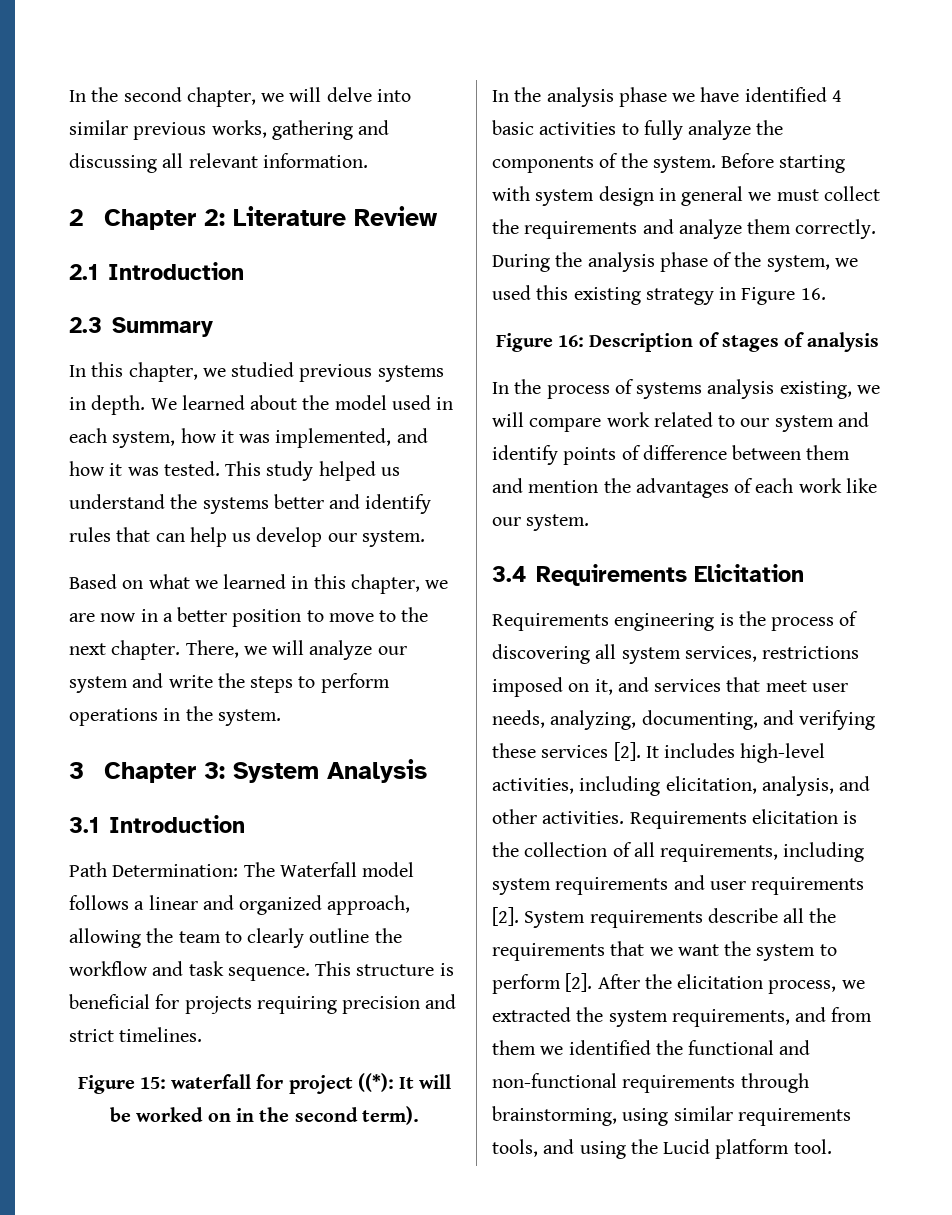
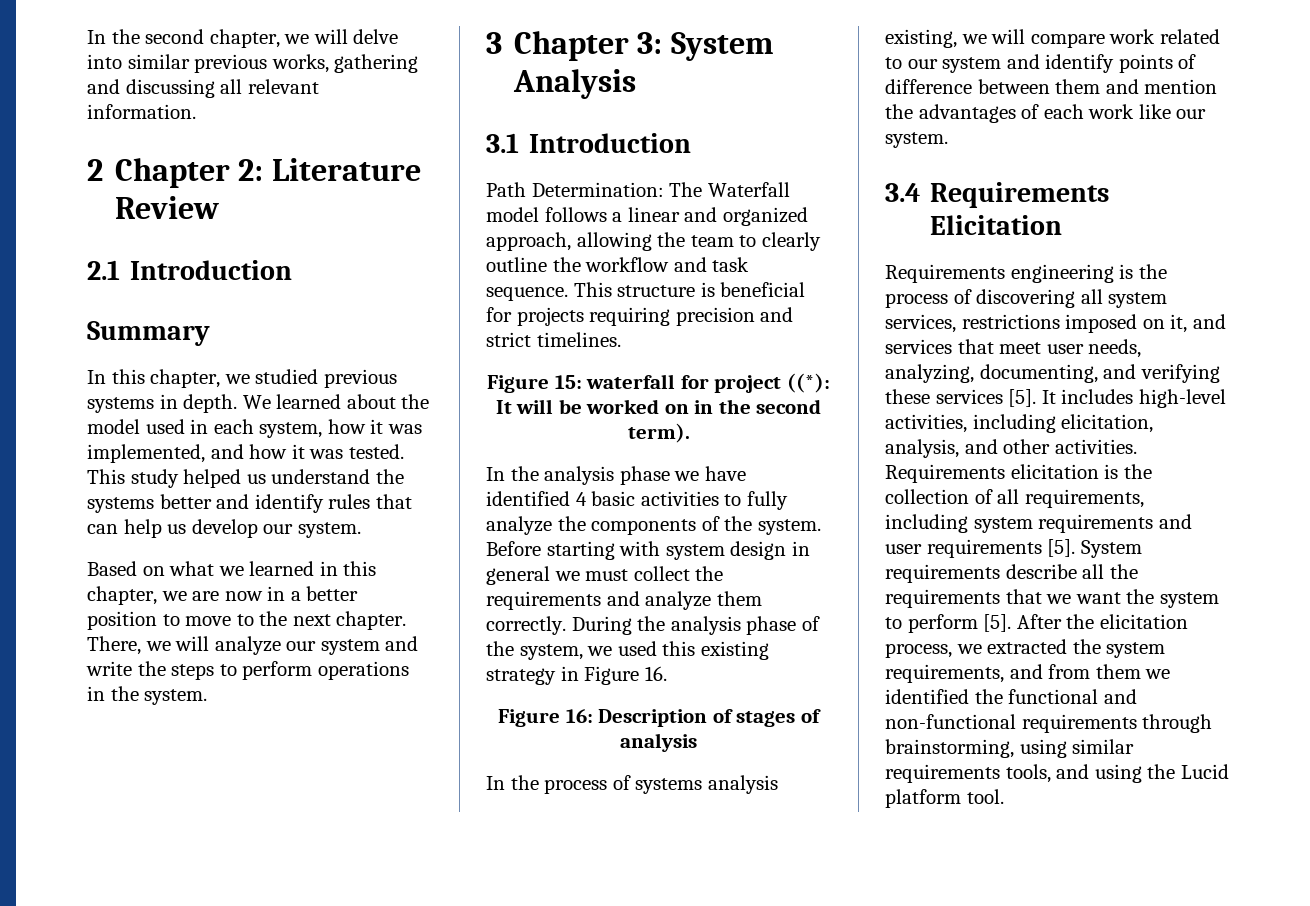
[69,317,102,333] 2.3 -> (293, 270) none
[613,742,641,761] [2]. -> [1008,389,1037,407] [5].
[492,907,519,926] [2]. -> [1047,539,1076,557] [5].
[565,973,593,992] [2]. -> [983,614,1012,632] [5].

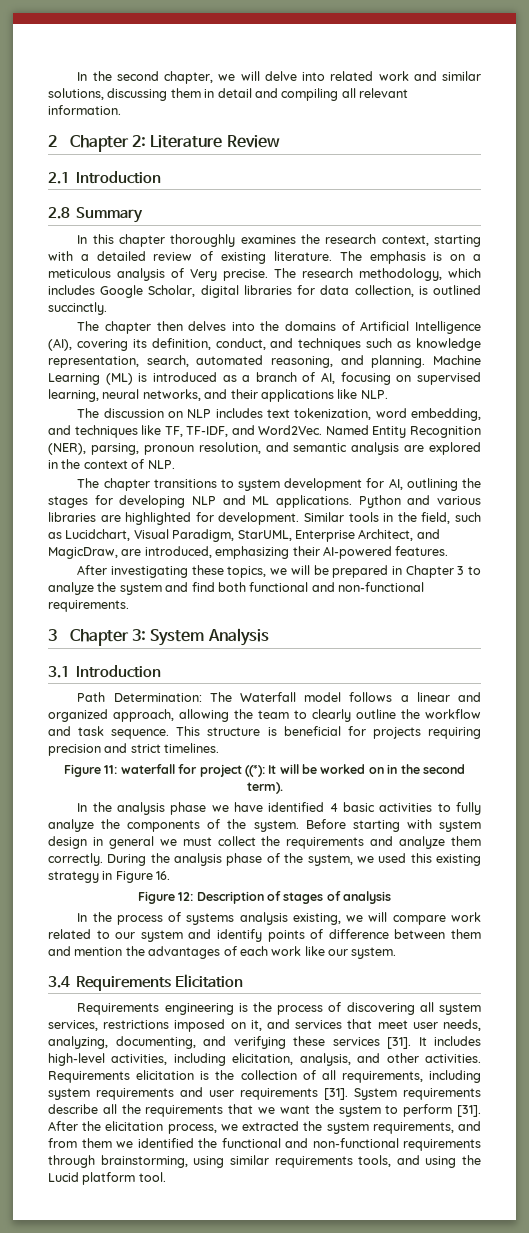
[127,54,419,73] [87,79,215,98] similar previous works, gathering and discussing -> [330,71,482,81] [48,88,339,101] related work and similar solutions, discussing them in detail and compiling
(293, 270) none -> [48,207,70,219] 2.8
[150,369,397,388] [87,394,430,413] [87,419,422,438] [87,444,404,463] [87,469,404,488] [87,494,412,513] [87,519,361,538] [87,561,377,576] [87,586,359,605] [87,611,407,630] [87,636,419,655] [86,661,409,680] [87,686,208,705] chapter, we studied previous systems in depth. We learned about the model used in each system, how it was implemented, and how it was tested. This study helped us understand the systems better and identify rules that can help us develop our system. // Based on what we learned in this chapter, we are now in a better position to move to the next chapter. There, we will analyze our system and write the steps to perform operations in the system. -> [118,234,482,247] [48,251,481,264] [48,268,481,281] [48,285,482,298] [48,302,107,315] [77,321,481,334] [48,338,482,351] [48,355,482,368] [48,372,481,385] [48,389,388,402] [77,408,481,421] [48,425,481,438] [48,442,481,455] [48,459,175,469] [77,478,481,491] [48,495,481,508] [48,512,482,525] [48,529,440,542] [48,546,449,559] [77,565,481,578] [48,582,424,595] [48,600,129,612] chapter thoroughly examines the research context, starting with a detailed review of existing literature. The emphasis is on a meticulous analysis of Very precise. The research methodology, which includes Google Scholar, digital libraries for data collection, is outlined succinctly. // The chapter then delves into the domains of Artificial Intelligence (AI), covering its definition, conduct, and techniques such as knowledge representation, search, automated reasoning, and planning. Machine Learning (ML) is introduced as a branch of AI, focusing on supervised learning, neural networks, and their applications like NLP. // The discussion on NLP includes text tokenization, word embedding, and techniques like TF, TF-IDF, and Word2Vec. Named Entity Recognition (NER), parsing, pronoun resolution, and semantic analysis are explored in the context of NLP. // The chapter transitions to system development for AI, outlining the stages for developing NLP and ML applications. Python and various libraries are highlighted for development. Similar tools in the field, such as Lucidchart, Visual Paradigm, StarUML, Enterprise Architect, and MagicDraw, are introduced, emphasizing their AI-powered features. // After investigating these topics, we will be prepared in Chapter 3 to analyze the system and find both functional and non-functional requirements.
[554,375,582,389] 15: -> [104,765,118,774] 11:
[565,709,593,723] 16: -> [178,892,194,901] 12:
[1008,389,1037,407] [5]. -> [387,1037,411,1049] [31].
[1047,539,1076,557] [5]. -> [324,1088,348,1100] [31].
[983,614,1012,632] [5]. -> [456,1105,481,1117] [31].

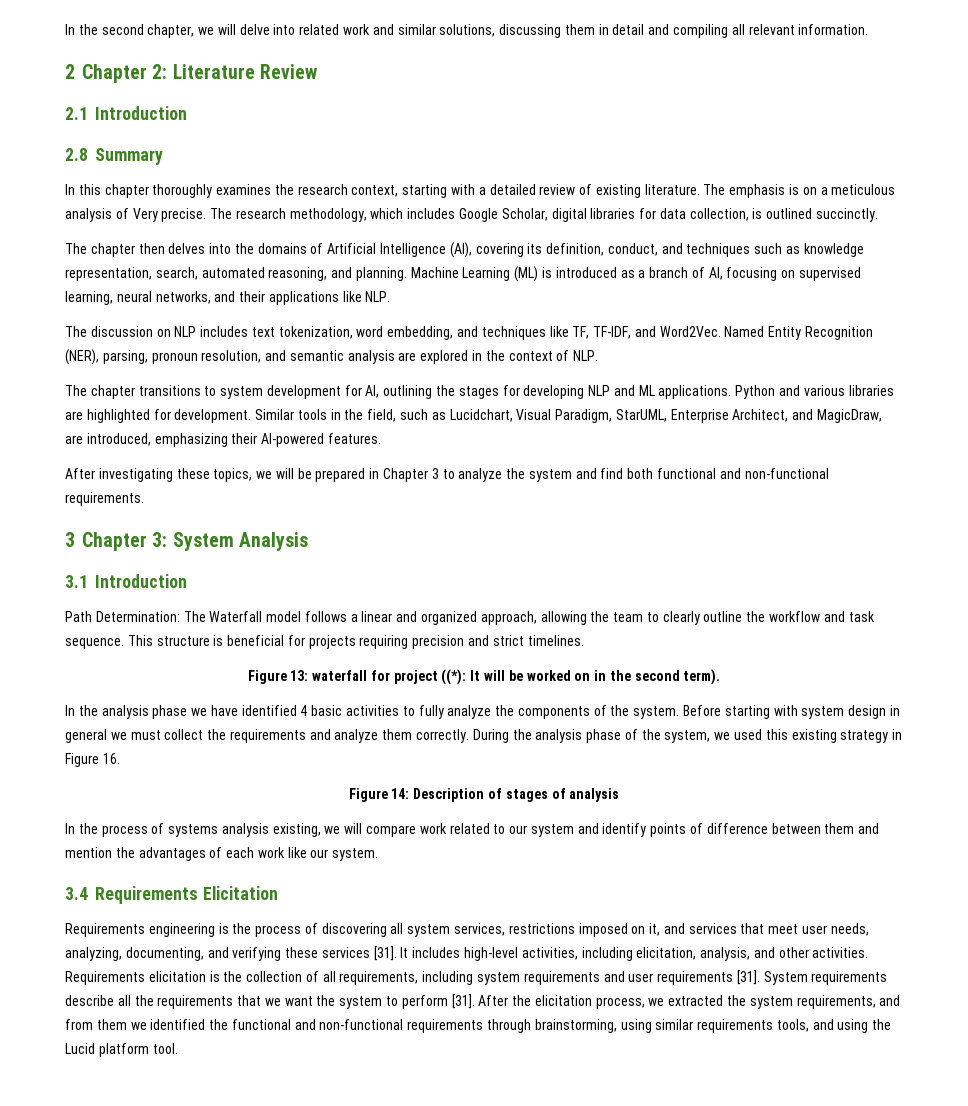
[104,765,118,774] 11: -> [290,670,309,681] 13:
[178,892,194,901] 12: -> [391,788,410,799] 14:

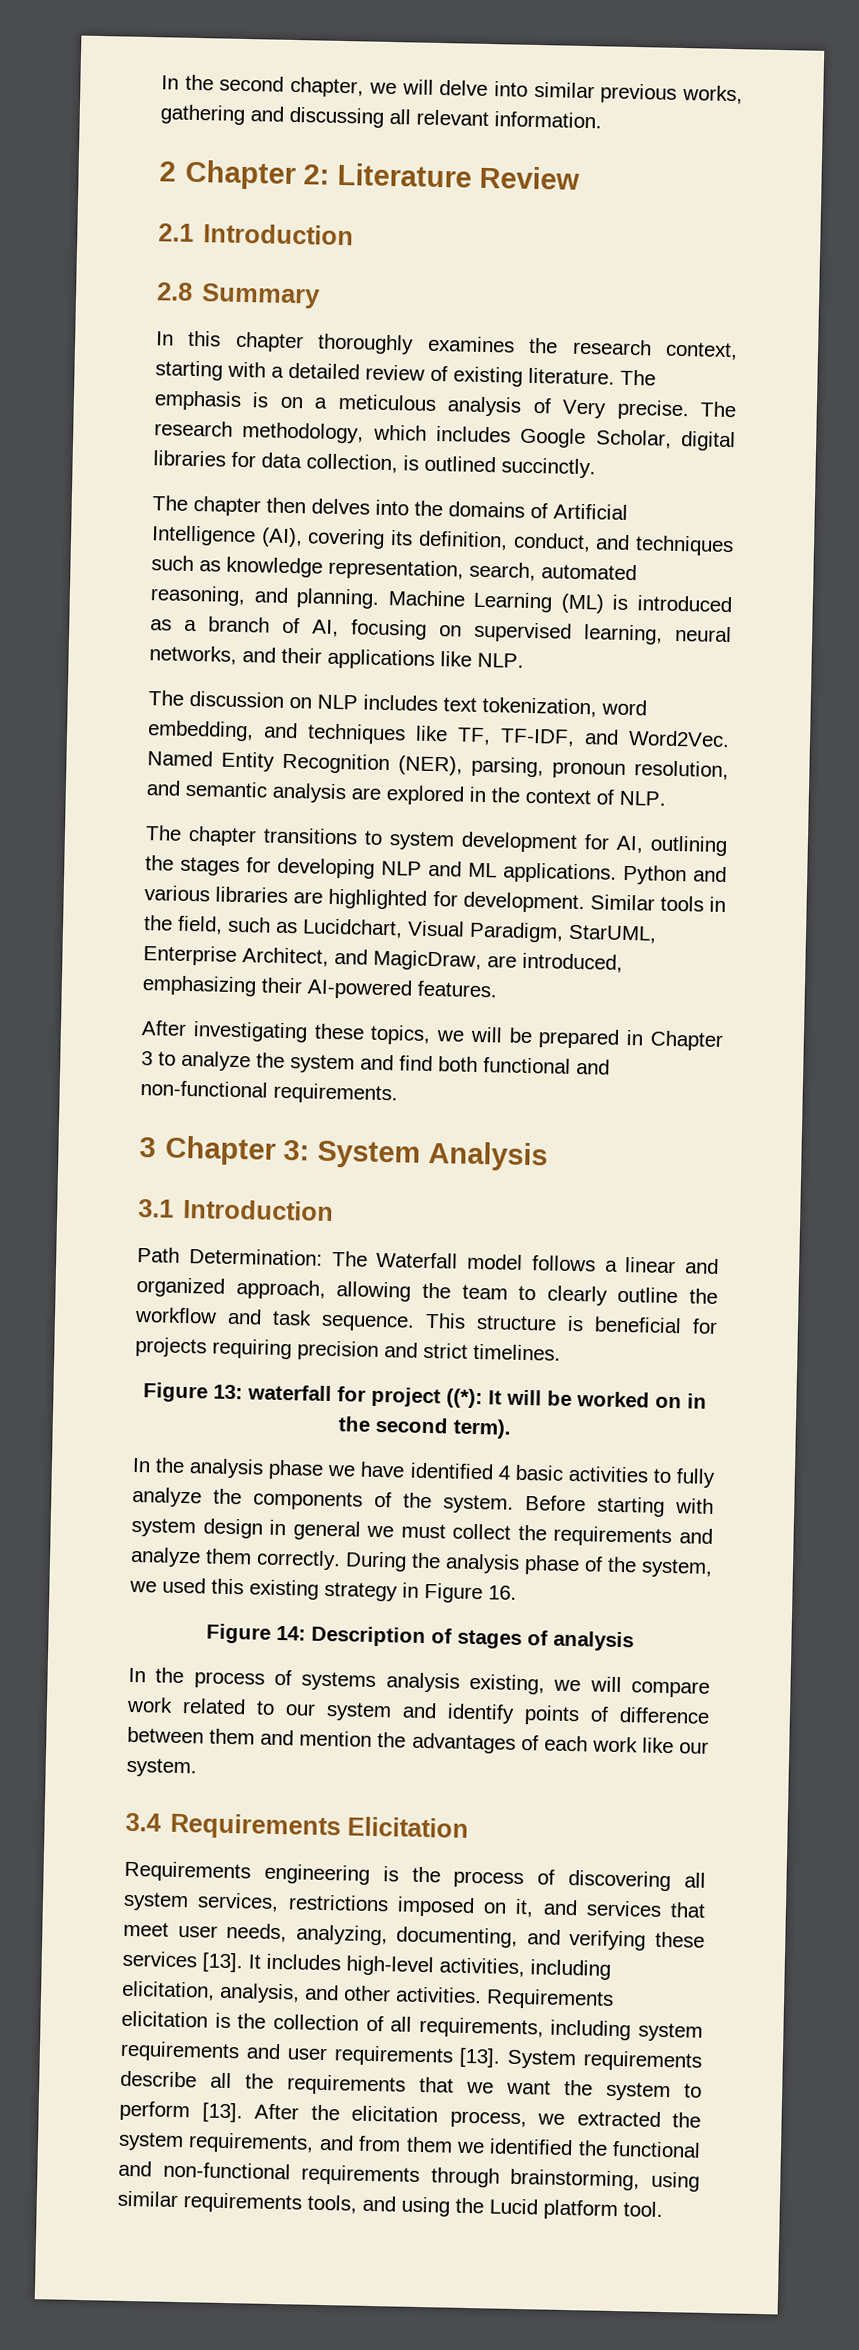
[299,24,729,38] related work and similar solutions, discussing them in detail and compiling -> [533,81,743,105] [160,104,384,128] similar previous works, gathering and discussing
[373,946,397,961] [31]. -> [202,1952,243,1973] [13].
[736,970,760,985] [31]. -> [459,2047,502,2068] [13].
[451,994,475,1009] [31]. -> [201,2102,243,2123] [13].

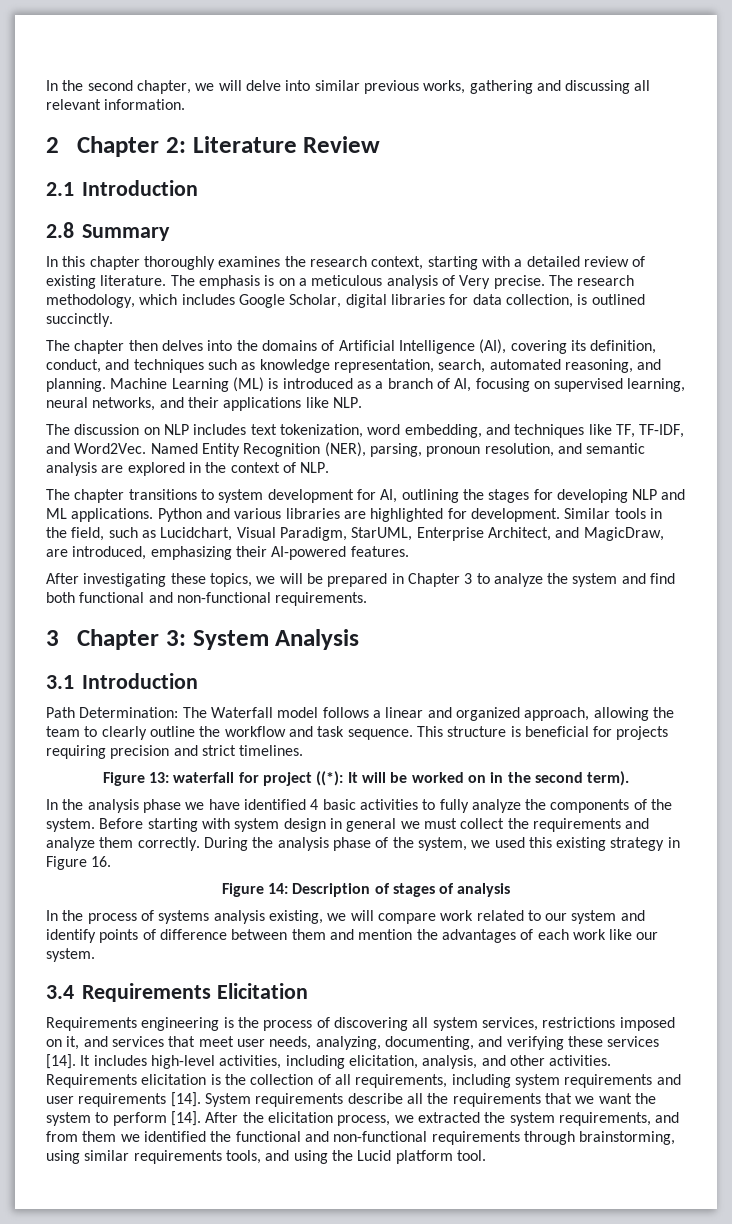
[202,1952,243,1973] [13]. -> [46,1054,76,1069] [14].
[459,2047,502,2068] [13]. -> [170,1092,201,1107] [14].
[201,2102,243,2123] [13]. -> [170,1111,201,1126] [14].

